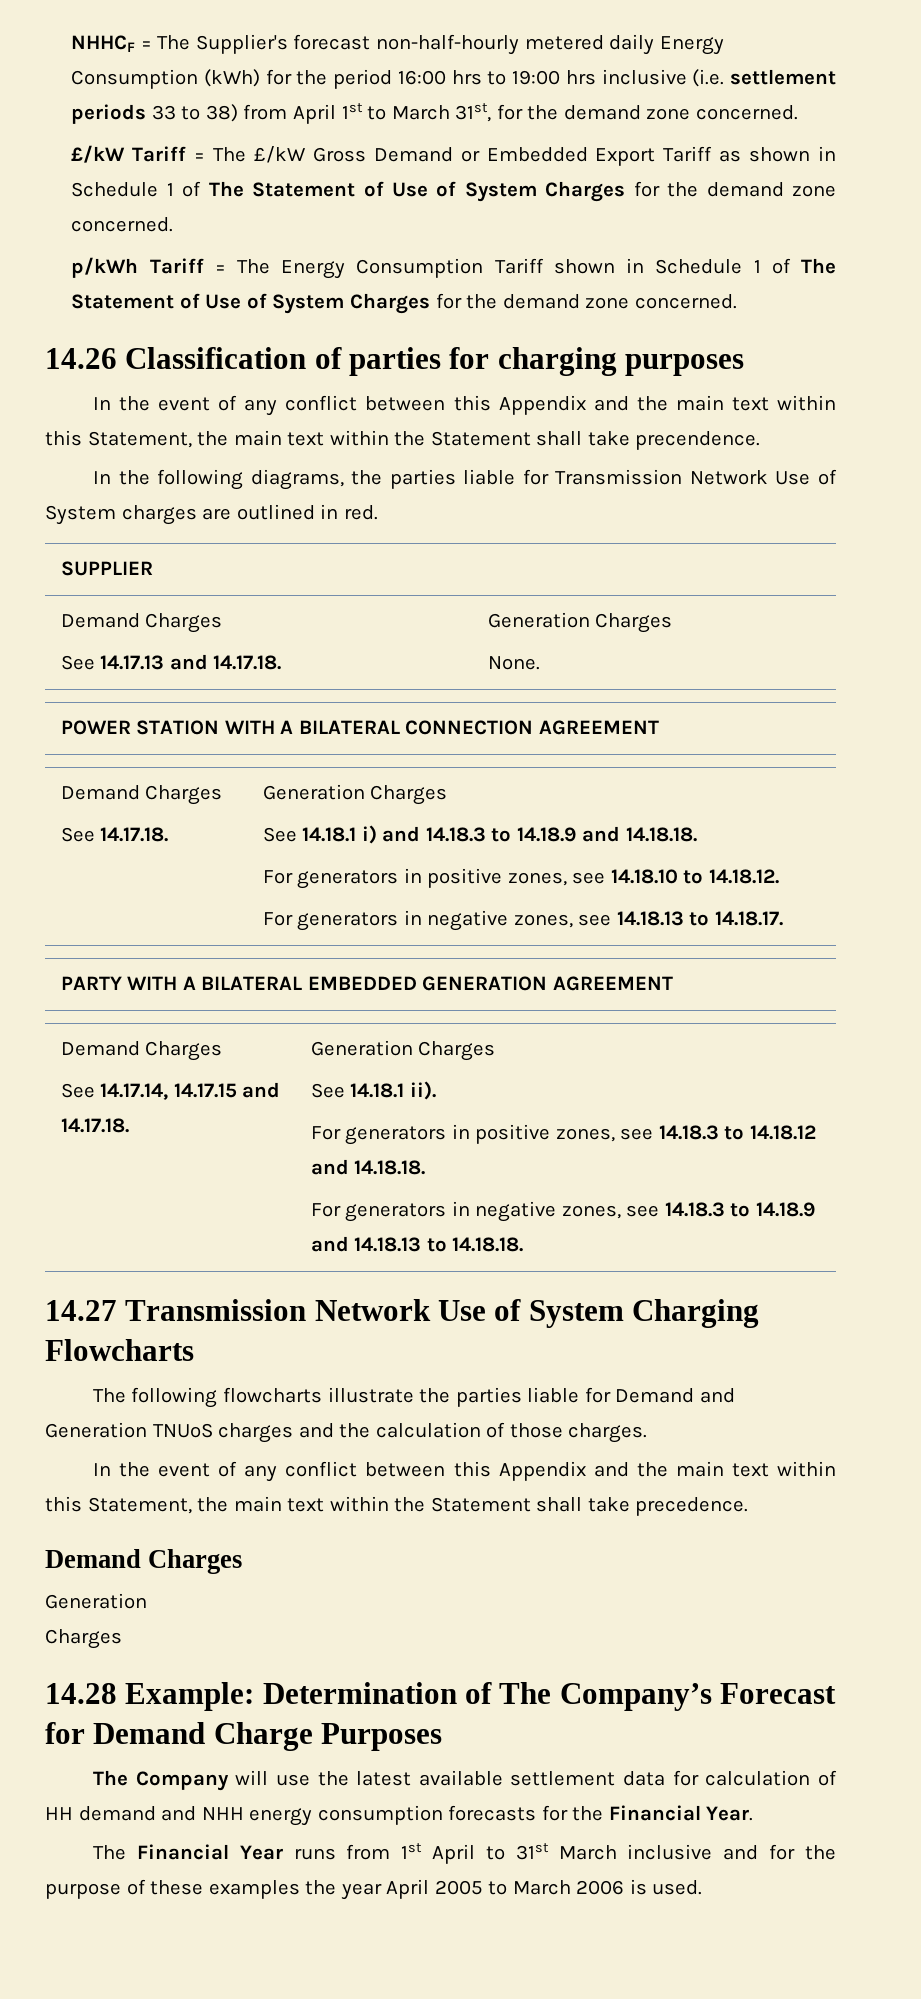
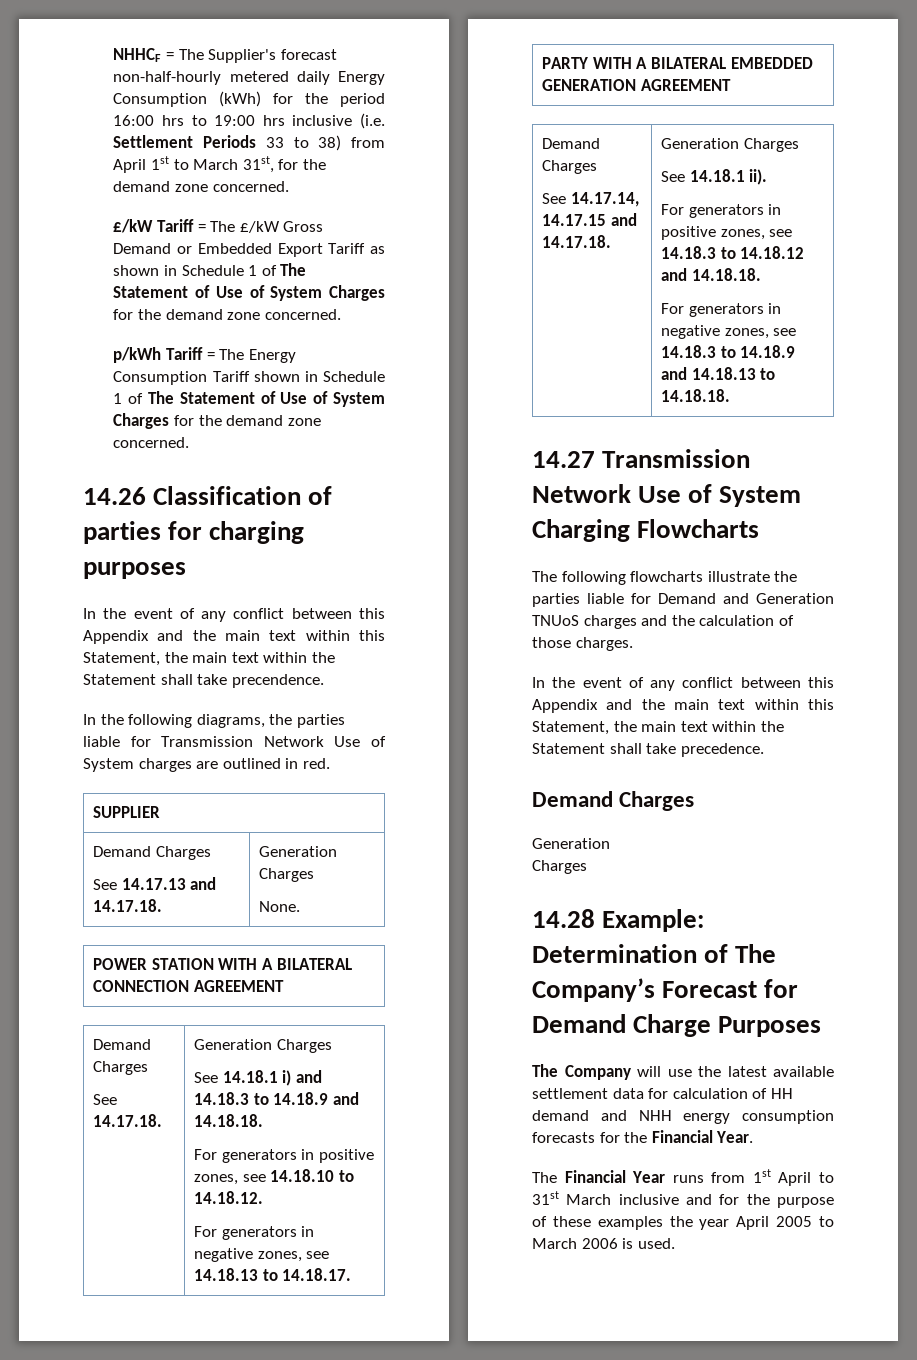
[730,69,837,85] [71,104,147,124] settlement periods -> [113,135,257,148] Settlement Periods

